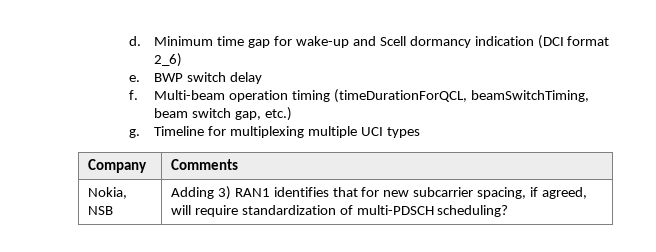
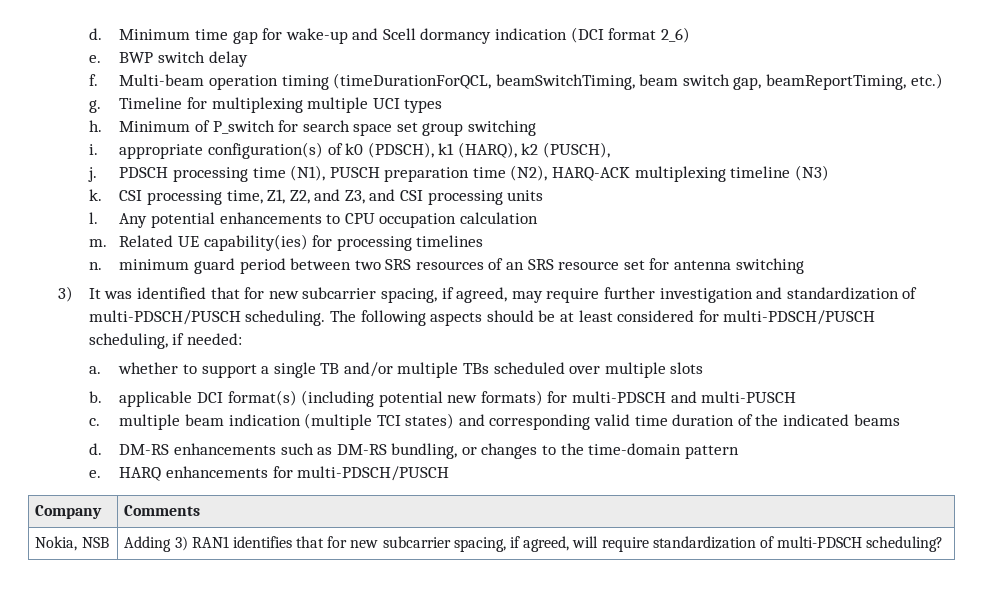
(262, 115) none -> [766,74,907,90] beamReportTiming,
(420, 132) none -> [88,120,537,136] [88,142,611,159] [87,165,829,182] [88,189,544,205] [88,212,538,228] [88,234,484,251] [88,258,804,274] [58,286,918,303] [88,310,876,326] [88,333,243,349] [88,362,704,378] [88,390,797,407] [88,413,900,430] [88,443,739,459] [88,466,450,481] // h. Minimum of P_switch for search space set group switching // i. appropriate configuration(s) of k0 (PDSCH), k1 (HARQ), k2 (PUSCH), // j. PDSCH processing time (N1), PUSCH preparation time (N2), HARQ-ACK multiplexing timeline (N3) // k. CSI processing time, Z1, Z2, and Z3, and CSI processing units // l. Any potential enhancements to CPU occupation calculation // m. Related UE capability(ies) for processing timelines // n. minimum guard period between two SRS resources of an SRS resource set for antenna switching // 3) It was identified that for new subcarrier spacing, if agreed, may require further investigation and standardization of multi-PDSCH/PUSCH scheduling. The following aspects should be at least considered for multi-PDSCH/PUSCH scheduling, if needed: // a. whether to support a single TB and/or multiple TBs scheduled over multiple slots // b. applicable DCI format(s) (including potential new formats) for multi-PDSCH and multi-PUSCH // c. multiple beam indication (multiple TCI states) and corresponding valid time duration of the indicated beams // d. DM-RS enhancements such as DM-RS bundling, or changes to the time-domain pattern // e. HARQ enhancements for multi-PDSCH/PUSCH

